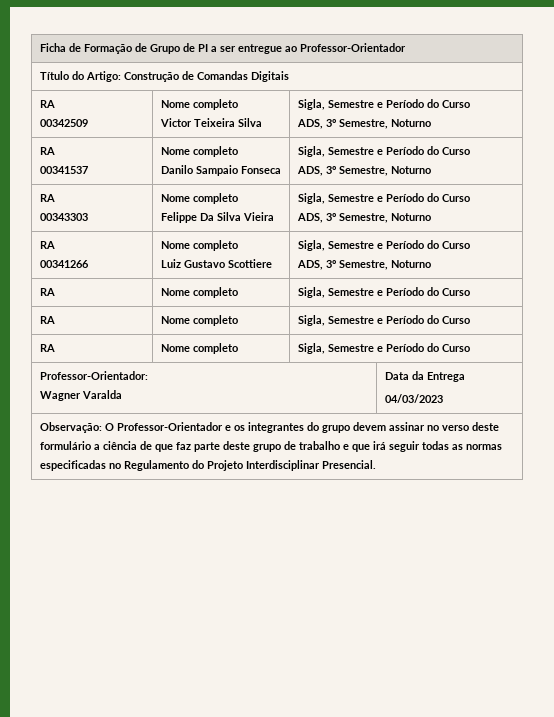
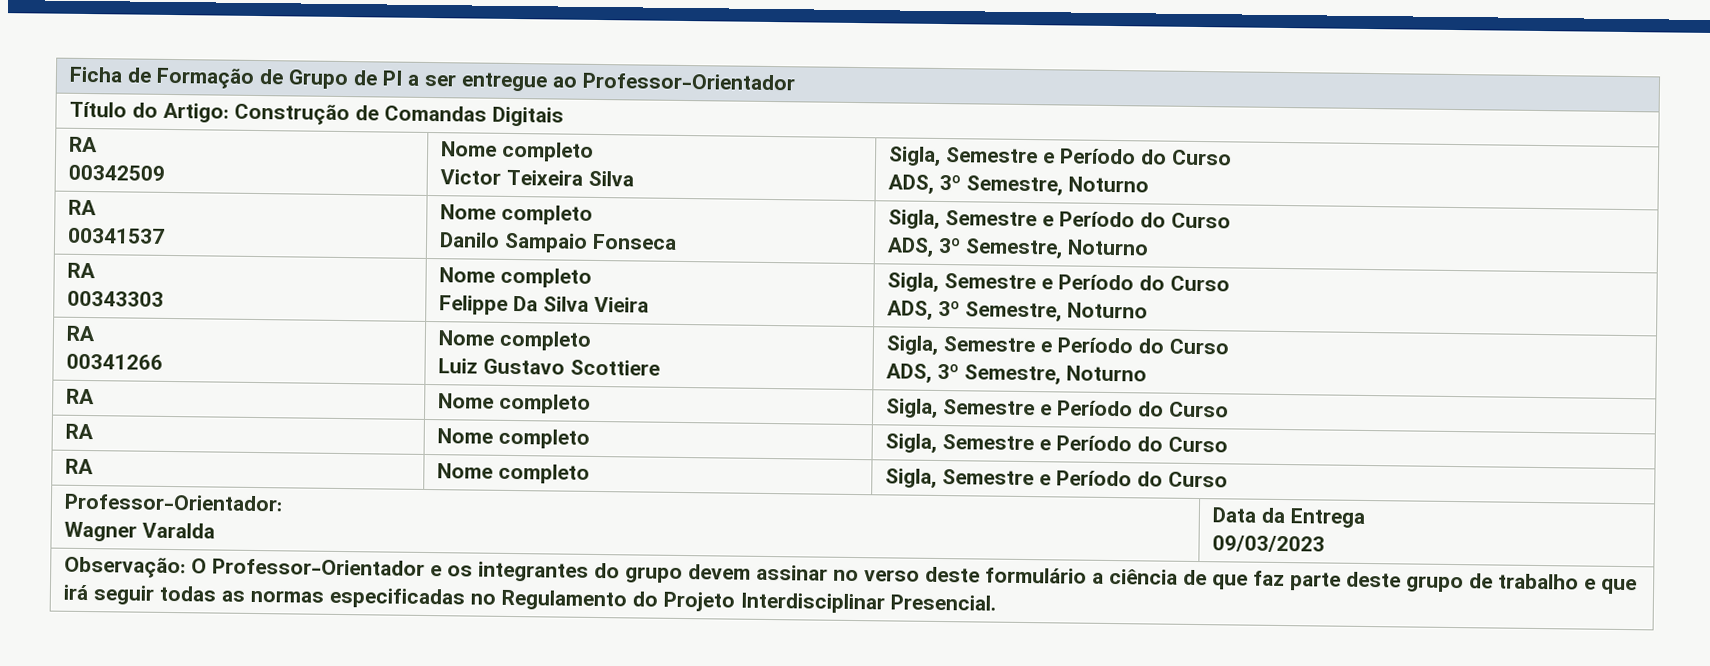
[384,394,443,403] 04/03/2023 -> [1212,535,1326,553] 09/03/2023

